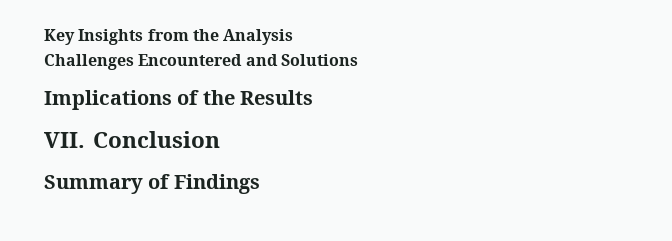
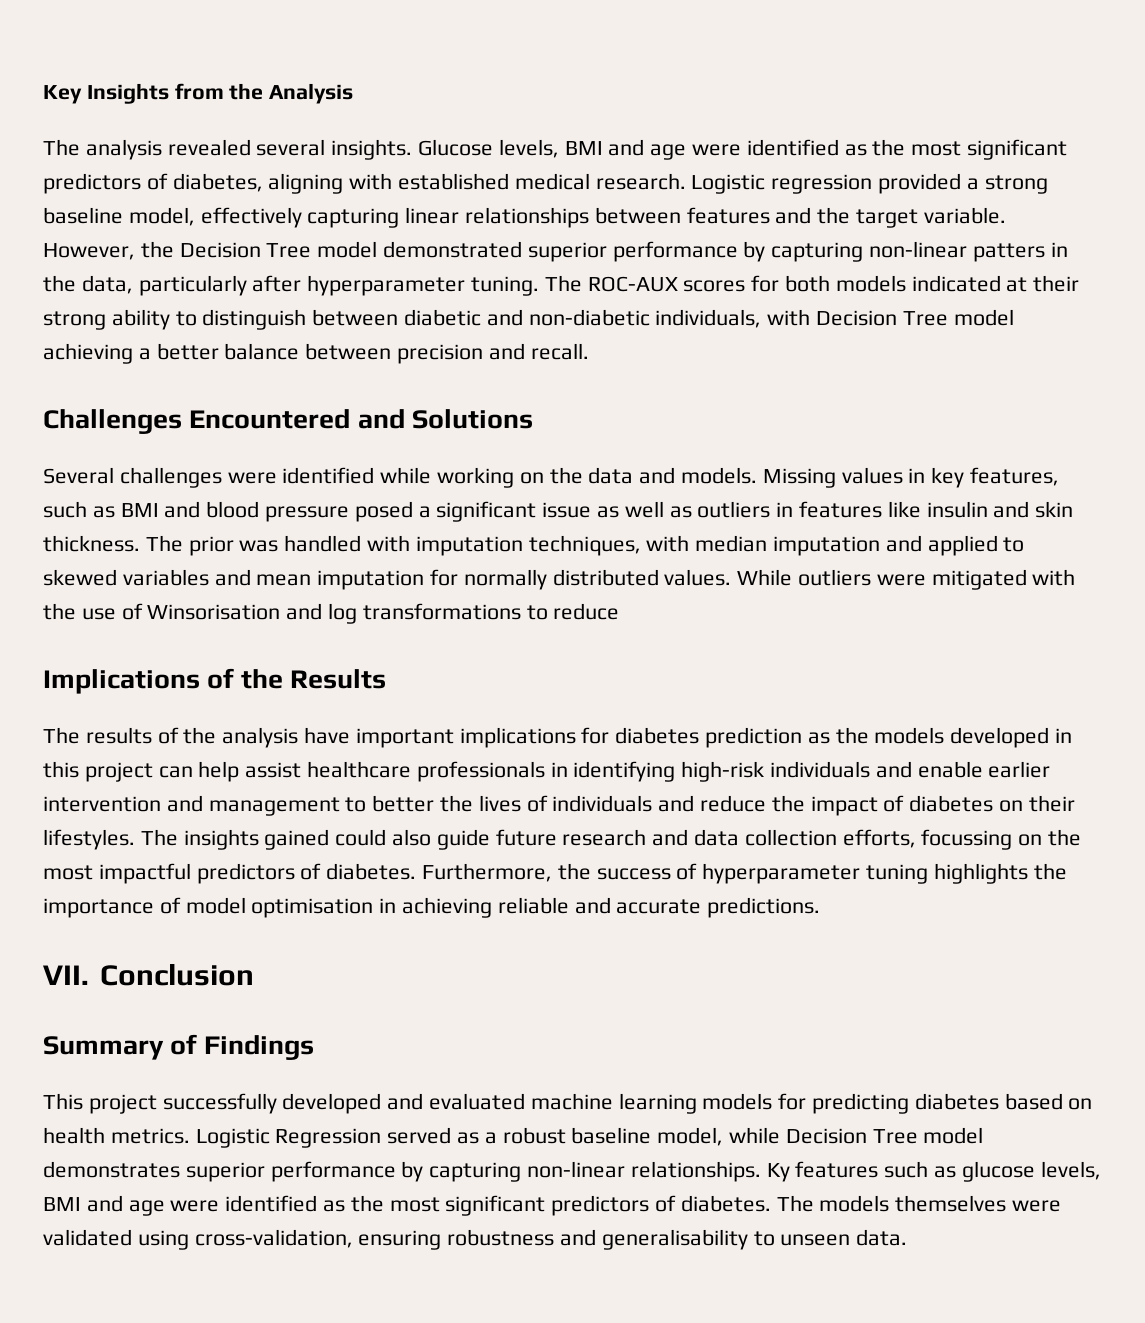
[44,54,358,70] [44,90,314,110] Challenges Encountered and Solutions // Implications of the Results -> [43,139,1068,160] [43,173,1048,194] [43,207,1006,228] [43,241,1068,262] [43,275,1080,296] [43,309,1014,330] [43,343,589,364] [43,409,533,434] [43,467,1060,488] [43,501,1074,522] [43,535,1025,556] [43,569,1076,590] [43,603,620,624] [43,668,386,694] [43,727,1073,748] [43,761,1051,782] [43,795,1075,816] [43,829,1082,850] [43,863,1067,884] [43,897,821,918] The analysis revealed several insights. Glucose levels, BMI and age were identified as the most significant predictors of diabetes, aligning with established medical research. Logistic regression provided a strong baseline model, effectively capturing linear relationships between features and the target variable. However, the Decision Tree model demonstrated superior performance by capturing non-linear patters in the data, particularly after hyperparameter tuning. The ROC-AUX scores for both models indicated at their strong ability to distinguish between diabetic and non-diabetic individuals, with Decision Tree model achieving a better balance between precision and recall. // Challenges Encountered and Solutions // Several challenges were identified while working on the data and models. Missing values in key features, such as BMI and blood pressure posed a significant issue as well as outliers in features like insulin and skin thickness. The prior was handled with imputation techniques, with median imputation and applied to skewed variables and mean imputation for normally distributed values. While outliers were mitigated with the use of Winsorisation and log transformations to reduce // Implications of the Results // The results of the analysis have important implications for diabetes prediction as the models developed in this project can help assist healthcare professionals in identifying high-risk individuals and enable earlier intervention and management to better the lives of individuals and reduce the impact of diabetes on their lifestyles. The insights gained could also guide future research and data collection efforts, focussing on the most impactful predictors of diabetes. Furthermore, the success of hyperparameter tuning highlights the importance of model optimisation in achieving reliable and accurate predictions.
(260, 184) none -> [43,1093,1093,1114] [43,1127,984,1148] [43,1161,1101,1182] [43,1195,1062,1216] [43,1229,908,1250] // This project successfully developed and evaluated machine learning models for predicting diabetes based on health metrics. Logistic Regression served as a robust baseline model, while Decision Tree model demonstrates superior performance by capturing non-linear relationships. Ky features such as glucose levels, BMI and age were identified as the most significant predictors of diabetes. The models themselves were validated using cross-validation, ensuring robustness and generalisability to unseen data.

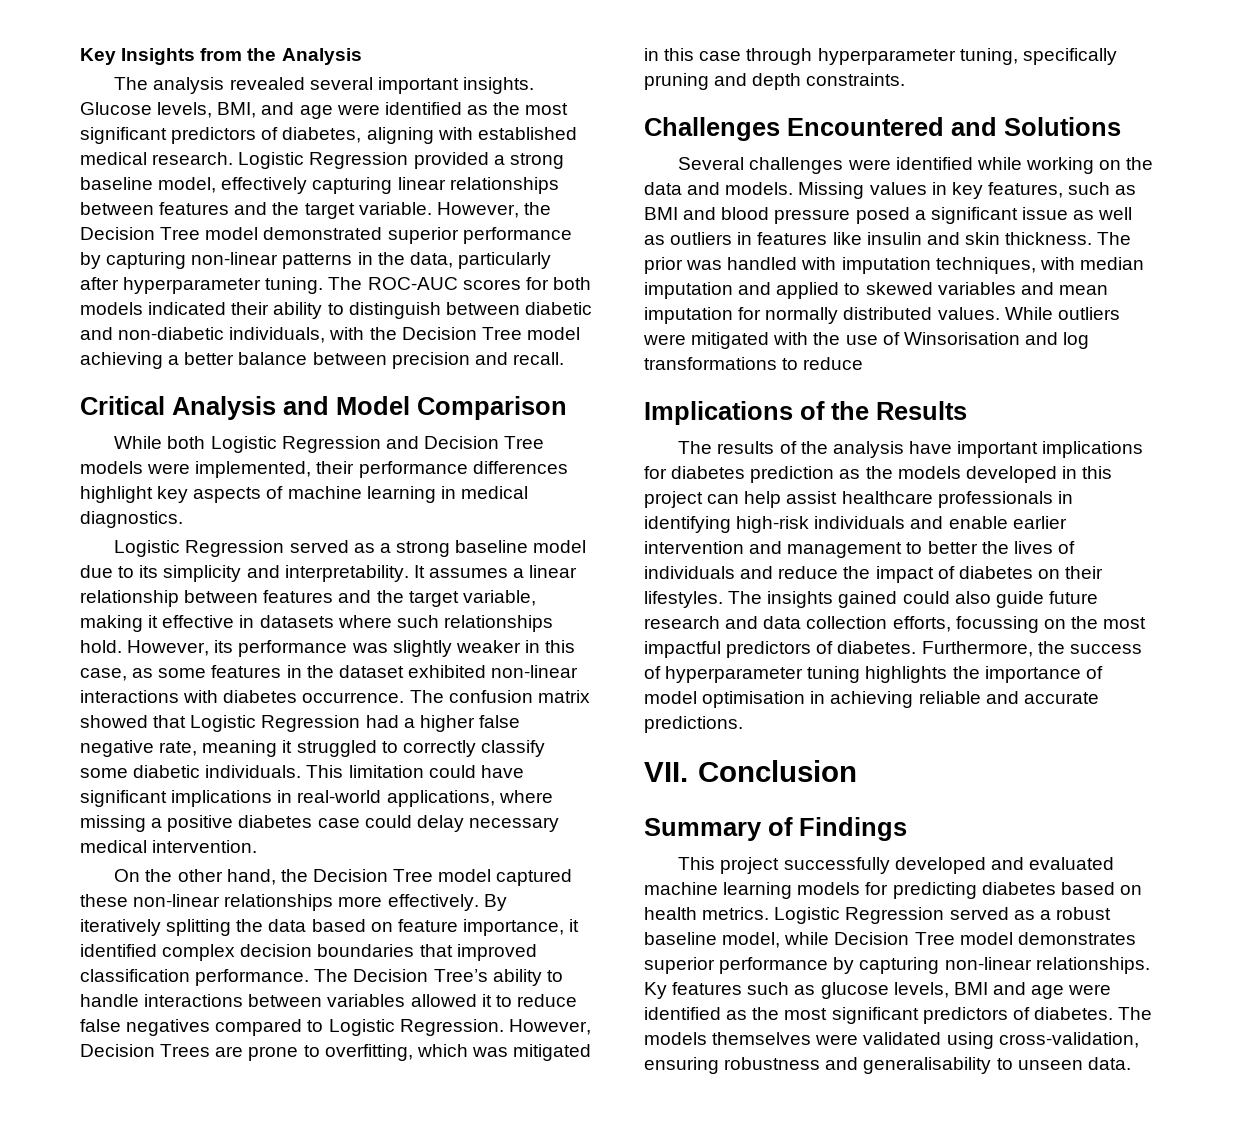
(326, 147) none -> [377,77,459,94] important
[564,141,603,155] BMI -> [217,102,257,118] BMI,
[771,174,873,194] regression -> [309,152,409,169] Regression
[972,243,1045,262] patters -> [282,253,353,269] patterns
[587,276,678,292] ROC-AUX -> [367,277,458,290] ROC-AUC
[1006,275,1080,292] [43,311,106,330] at their strong -> [231,302,270,315] their
(811, 317) none -> [369,327,397,340] the
(589, 351) none -> [80,396,567,420] [114,436,545,453] [80,461,568,478] [80,486,528,503] [80,511,183,528] [114,540,587,557] [80,565,578,582] [80,590,536,607] [80,615,553,632] [80,640,576,657] [80,665,579,681] [80,690,590,703] [80,715,520,732] [80,740,545,757] [80,765,524,778] [80,790,553,807] [80,815,559,832] [80,840,258,853] [114,869,573,886] [80,894,507,911] [80,919,580,936] [80,944,537,961] [80,969,563,986] [80,994,577,1007] [80,1019,591,1036] [80,1044,592,1061] [644,48,1117,65] [644,73,906,90] // Critical Analysis and Model Comparison // While both Logistic Regression and Decision Tree models were implemented, their performance differences highlight key aspects of machine learning in medical diagnostics. // Logistic Regression served as a strong baseline model due to its simplicity and interpretability. It assumes a linear relationship between features and the target variable, making it effective in datasets where such relationships hold. However, its performance was slightly weaker in this case, as some features in the dataset exhibited non-linear interactions with diabetes occurrence. The confusion matrix showed that Logistic Regression had a higher false negative rate, meaning it struggled to correctly classify some diabetic individuals. This limitation could have significant implications in real-world applications, where missing a positive diabetes case could delay necessary medical intervention. // On the other hand, the Decision Tree model captured these non-linear relationships more effectively. By iteratively splitting the data based on feature importance, it identified complex decision boundaries that improved classification performance. The Decision Tree’s ability to handle interactions between variables allowed it to reduce false negatives compared to Logistic Regression. However, Decision Trees are prone to overfitting, which was mitigated in this case through hyperparameter tuning, specifically pruning and depth constraints.

